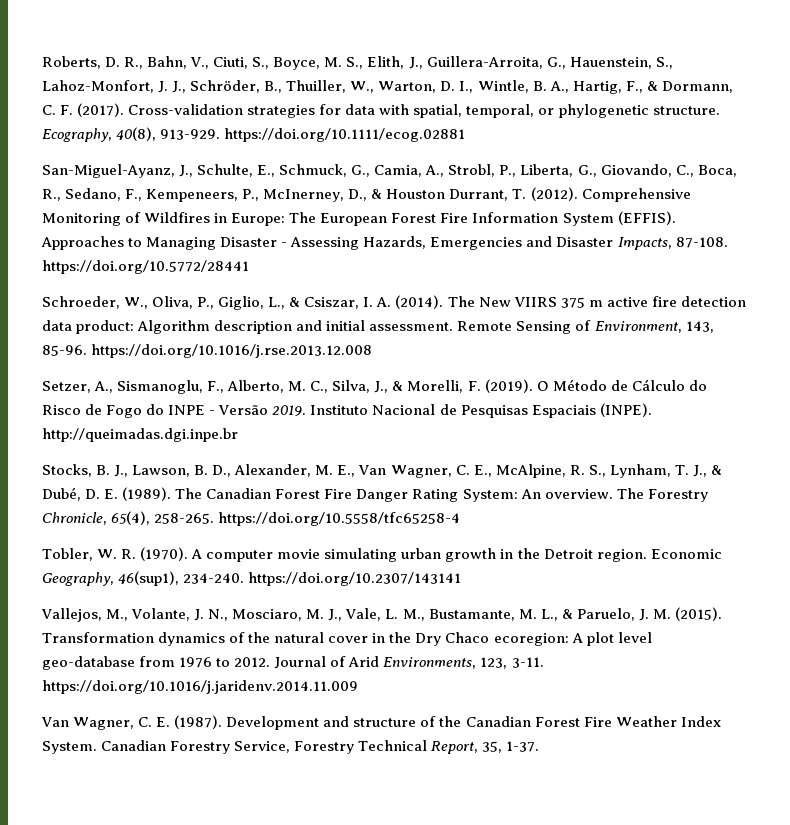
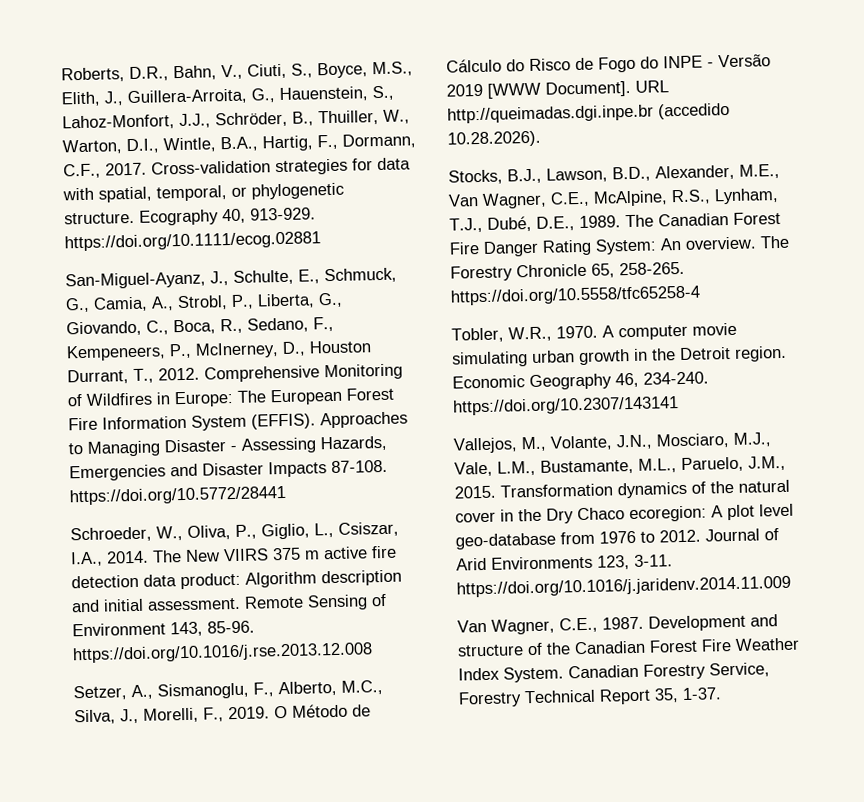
[105,57,144,69] D. R., -> [129,66,169,82] D.R.,
[324,57,364,69] M. S., -> [372,61,413,77] M.S.,
[158,81,187,93] J. J., -> [179,113,211,129] J.J.,
[440,80,733,94] [42,103,125,117] D. I., Wintle, B. A., Hartig, F., & Dormann, C. F. (2017). -> [126,133,416,154] [63,162,147,179] D.I., Wintle, B.A., Hartig, F., Dormann, C.F., 2017.
[42,127,157,142] Ecography, 40(8), -> [139,208,246,226] Ecography 40,
[371,189,383,199] & -> (306, 348) none
[512,187,578,201] T. (2012). -> [133,367,200,383] T., 2012.
[617,237,672,250] Impacts, -> [268,461,327,478] Impacts
[289,295,444,309] & Csiszar, I. A. (2014). -> [338,521,399,537] [70,550,149,567] Csiszar, I.A., 2014.
[594,321,682,333] Environment, -> [72,622,166,637] Environment
[288,379,533,393] M. C., Silva, J., & Morelli, F. (2019). -> [341,680,383,695] [74,706,270,725] M.C., Silva, J., Morelli, F., 2019.
[272,403,652,418] 2019. Instituto Nacional de Pesquisas Espaciais (INPE). -> [446,80,669,99] 2019 [WWW Document]. URL
(238, 435) none -> [658,102,730,120] [447,130,541,148] (accedido 10.28.2026).
[96,464,722,478] [42,487,172,501] B. J., Lawson, B. D., Alexander, M. E., Van Wagner, C. E., McAlpine, R. S., Lynham, T. J., & Dubé, D. E. (1989). -> [507,163,780,184] [448,188,779,209] [449,215,621,233] B.J., Lawson, B.D., Alexander, M.E., Van Wagner, C.E., McAlpine, R.S., Lynham, T.J., Dubé, D.E., 1989.
[42,511,151,525] Chronicle, 65(4), -> [516,263,615,278] Chronicle 65,
[97,547,189,561] W. R. (1970). -> [508,325,598,342] W.R., 1970.
[42,571,180,586] Geography, 46(sup1), -> [529,372,639,391] Geography 46,
[194,607,722,621] J. N., Mosciaro, M. J., Vale, L. M., Bustamante, M. L., & Paruelo, J. M. (2015). -> [616,432,771,450] [454,455,786,477] [454,485,496,499] J.N., Mosciaro, M.J., Vale, L.M., Bustamante, M.L., Paruelo, J.M., 2015.
[383,657,477,669] Environments, -> [491,555,593,570] Environments
[138,715,223,729] C. E. (1987). -> [559,616,644,633] C.E., 1987.
[431,741,479,754] Report, -> [599,688,651,705] Report

